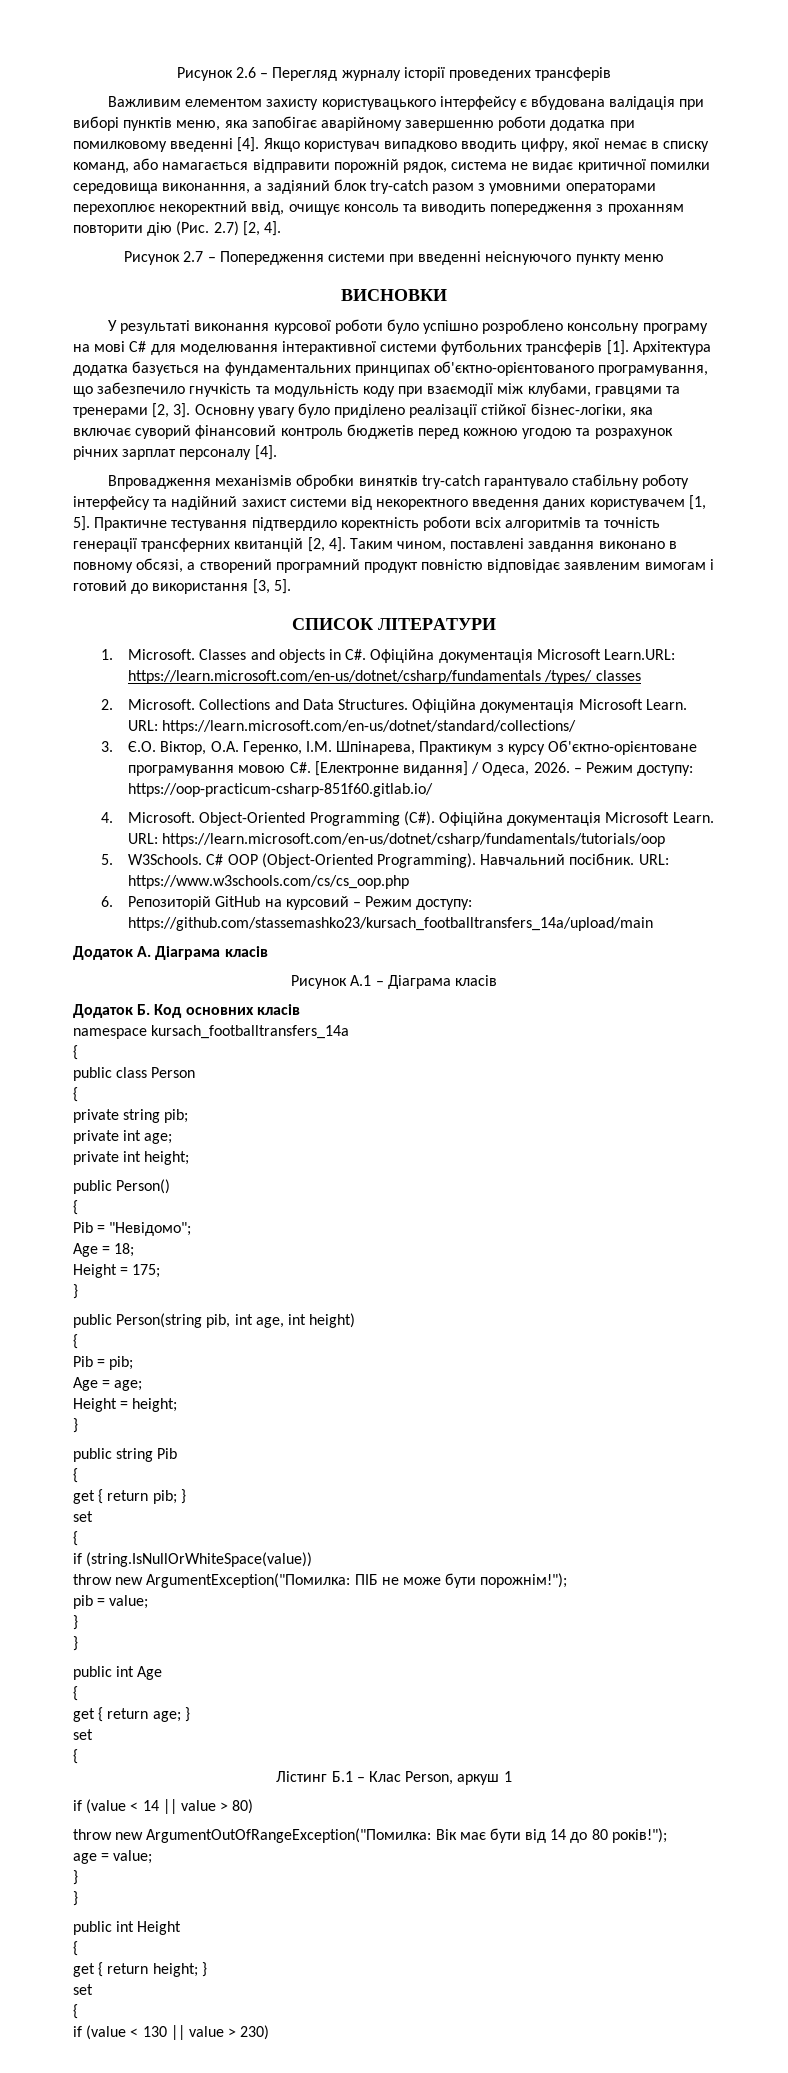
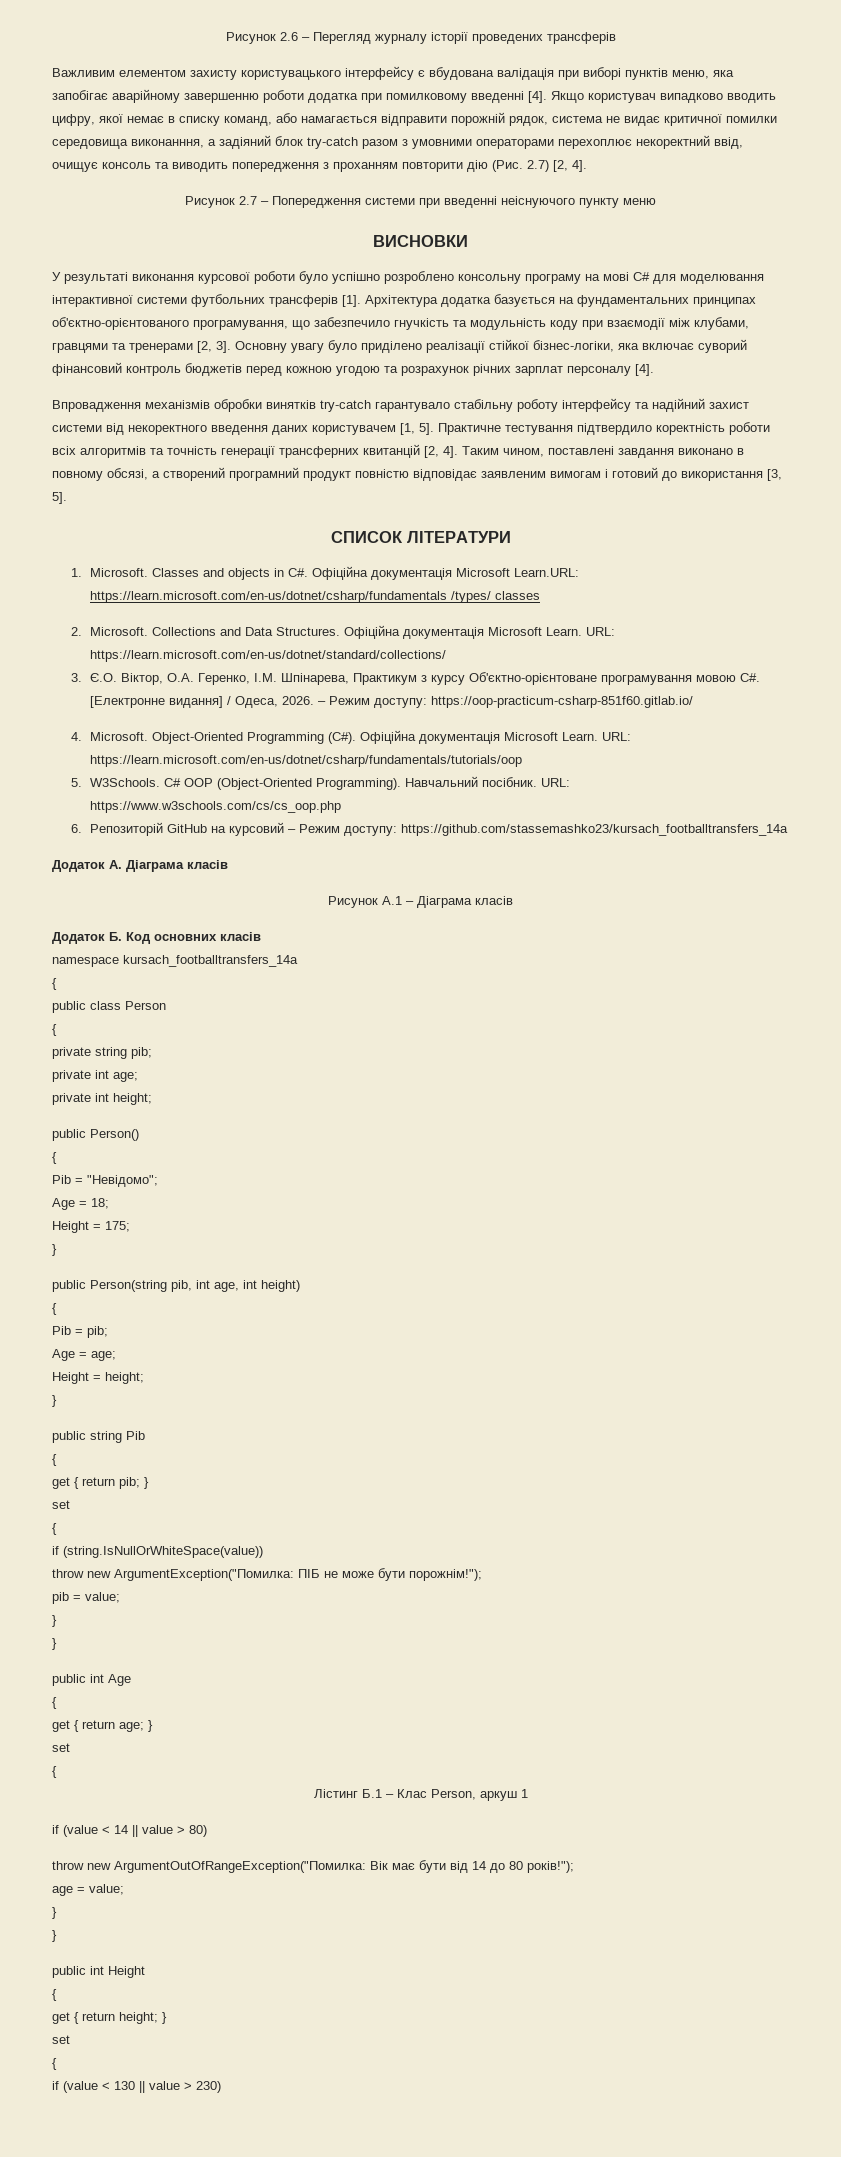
[128,917,654,931] https://github.com/stassemashko23/kursach_footballtransfers_14a/upload/main -> [400,824,788,836] https://github.com/stassemashko23/kursach_footballtransfers_14a

